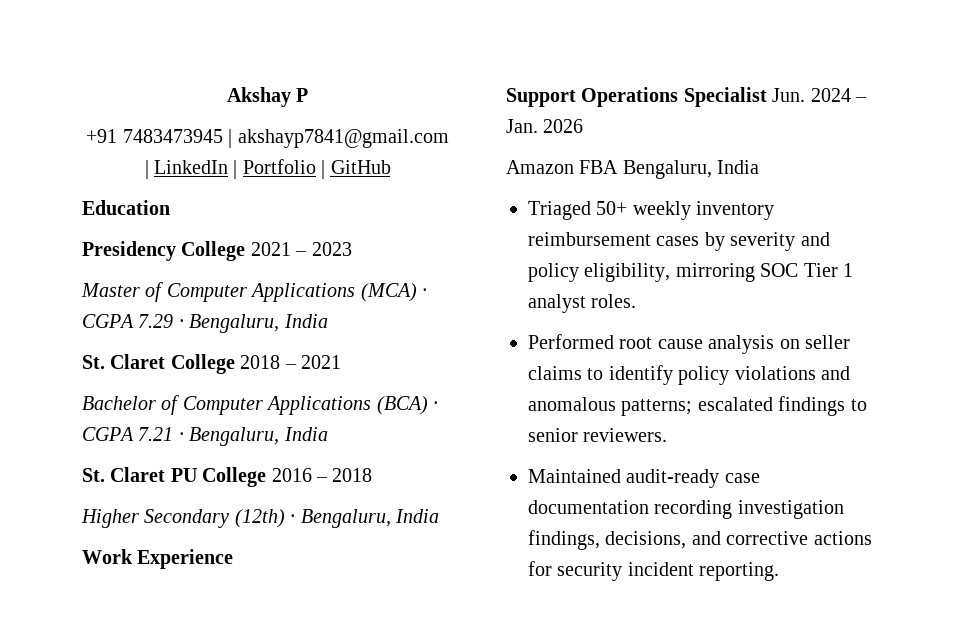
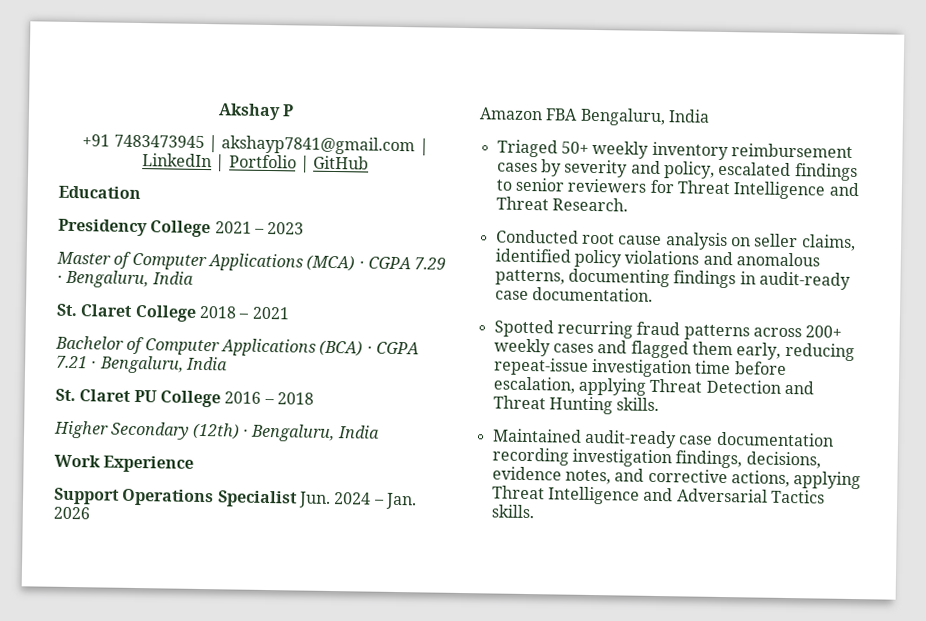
[528,263,853,282] [528,294,637,313] [528,334,614,349] policy eligibility, mirroring SOC Tier 1 analyst roles. // Performed -> [663,161,858,182] [495,177,860,200] [495,196,628,212] [495,229,579,244] policy, escalated findings to senior reviewers for Threat Intelligence and Threat Research. // Conducted
[528,365,673,385] claims to identify -> [800,234,856,252] [494,248,571,263] claims, identified
[621,396,867,416] [528,428,668,442] patterns; escalated findings to senior reviewers. -> [494,268,851,290] [494,287,653,302] [493,319,843,341] [493,338,855,362] [493,357,787,378] [492,376,814,396] [492,395,660,415] patterns, documenting findings in audit-ready case documentation. // Spotted recurring fraud patterns across 200+ weekly cases and flagged them early, reducing repeat-issue investigation time before escalation, applying Threat Detection and Threat Hunting skills.
[691,531,872,545] [528,561,780,581] and corrective actions for security incident reporting. -> [491,466,862,490] [491,485,825,505] [490,504,535,519] evidence notes, and corrective actions, applying Threat Intelligence and Adversarial Tactics skills.

